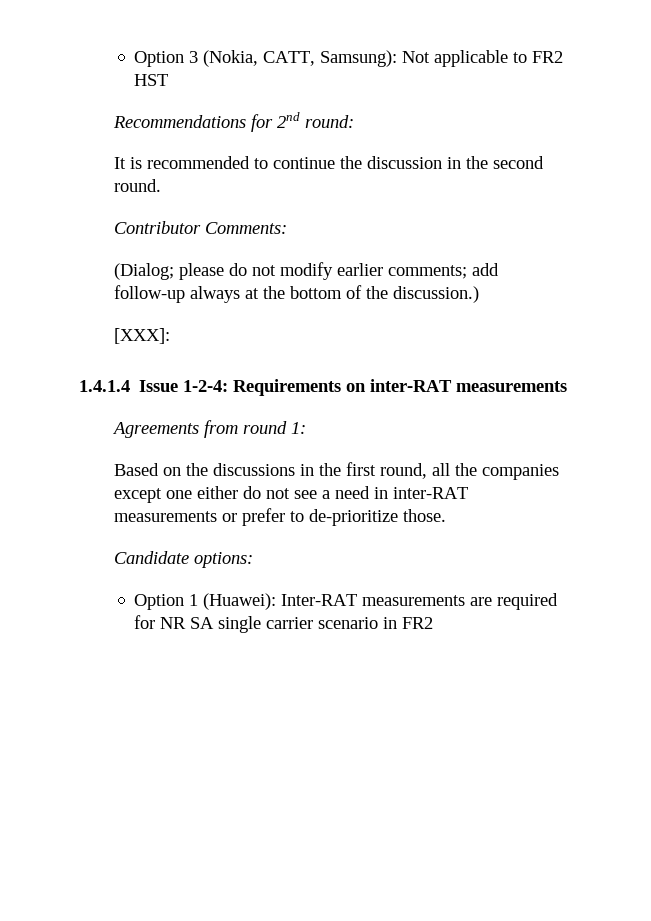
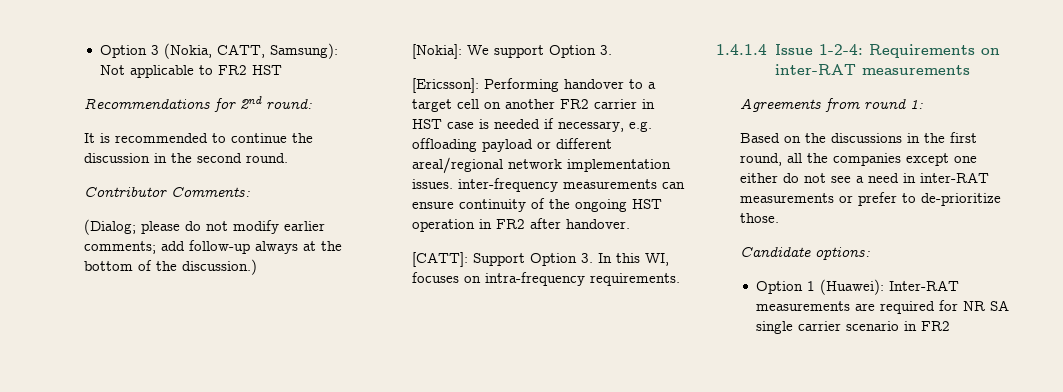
[113,328,170,344] [XXX]: -> [411,44,612,59] [411,78,656,93] [411,99,655,112] [411,118,652,132] [411,138,612,152] [411,157,671,174] [411,178,685,192] [411,198,662,212] [411,218,630,232] [411,252,669,267] [411,272,680,286] [Nokia]: We support Option 3. // [Ericsson]: Performing handover to a target cell on another FR2 carrier in HST case is needed if necessary, e.g. offloading payload or different areal/regional network implementation issues. inter-frequency measurements can ensure continuity of the ongoing HST operation in FR2 after handover. // [CATT]: Support Option 3. In this WI, focuses on intra-frequency requirements.

